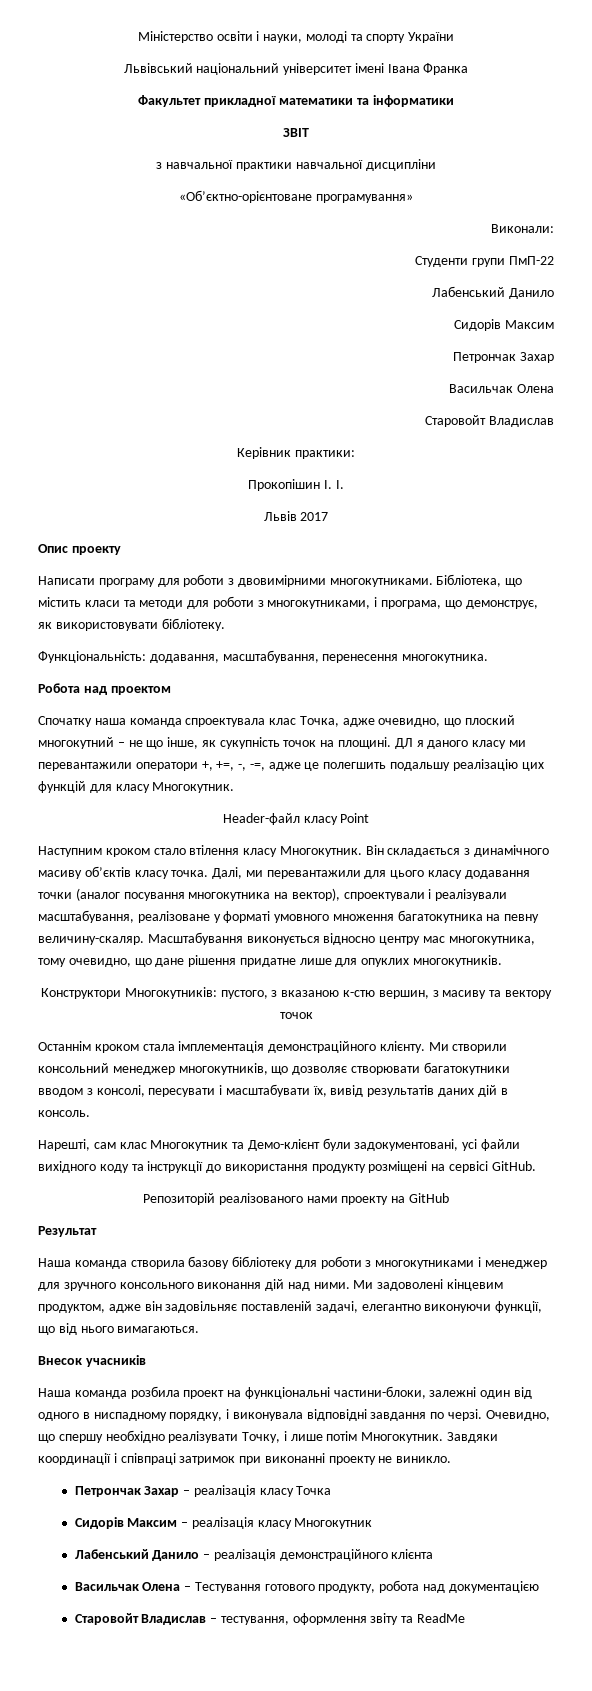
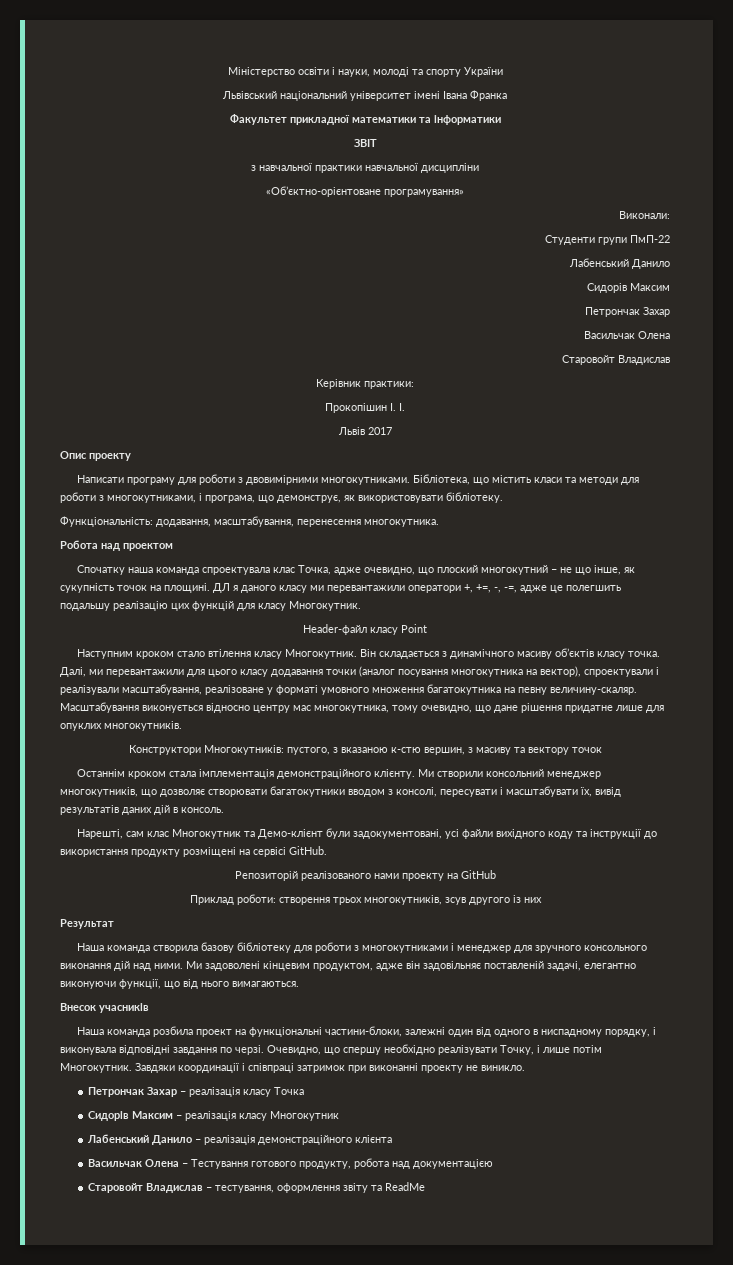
(449, 1198) none -> [189,894,542,905] // Приклад роботи: створення трьох многокутників, зсув другого із них

